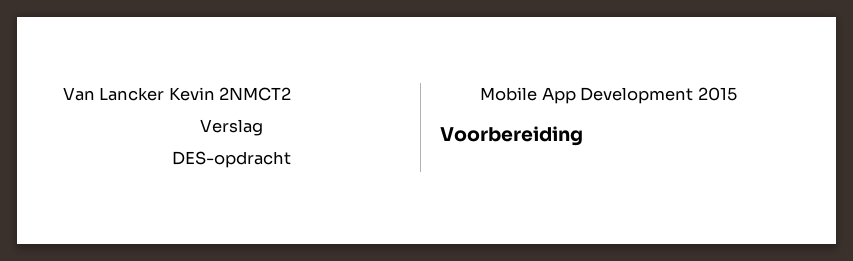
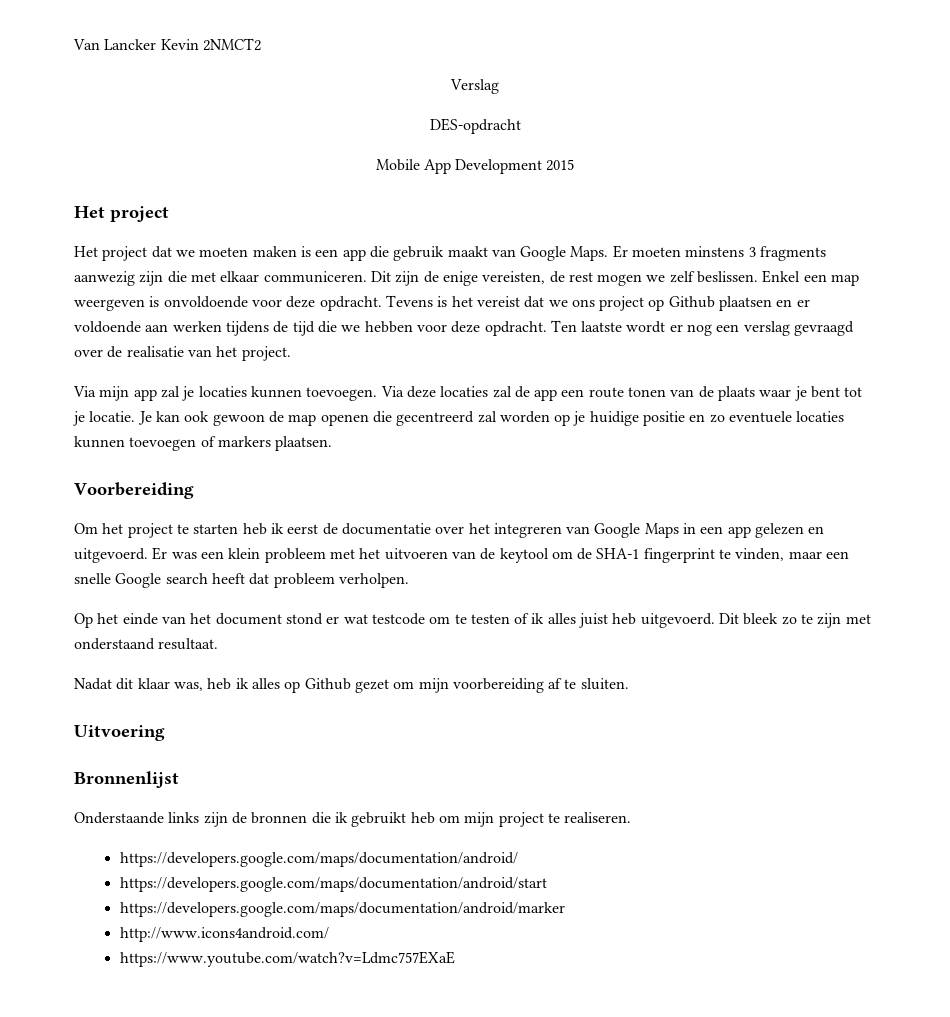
[440,126,583,146] Voorbereiding -> [74,206,169,222] [74,245,827,261] [74,270,860,286] [74,295,810,311] [74,320,855,336] [74,346,291,361] [73,386,863,401] [73,411,845,426] [74,436,333,451] [74,482,194,499] [74,523,825,538] [74,547,850,563] [74,573,409,588] [74,613,871,628] [74,638,219,650] [74,678,629,693] [74,725,165,741] [74,771,179,788] [74,812,632,827] [119,852,518,867] [119,877,547,892] [119,902,565,917] [119,927,329,942] [119,951,455,967] Het project // Het project dat we moeten maken is een app die gebruik maakt van Google Maps. Er moeten minstens 3 fragments aanwezig zijn die met elkaar communiceren. Dit zijn de enige vereisten, de rest mogen we zelf beslissen. Enkel een map weergeven is onvoldoende voor deze opdracht. Tevens is het vereist dat we ons project op Github plaatsen en er voldoende aan werken tijdens de tijd die we hebben voor deze opdracht. Ten laatste wordt er nog een verslag gevraagd over de realisatie van het project. // Via mijn app zal je locaties kunnen toevoegen. Via deze locaties zal de app een route tonen van de plaats waar je bent tot je locatie. Je kan ook gewoon de map openen die gecentreerd zal worden op je huidige positie en zo eventuele locaties kunnen toevoegen of markers plaatsen. // Voorbereiding // Om het project te starten heb ik eerst de documentatie over het integreren van Google Maps in een app gelezen en uitgevoerd. Er was een klein probleem met het uitvoeren van de keytool om de SHA-1 fingerprint te vinden, maar een snelle Google search heeft dat probleem verholpen. // Op het einde van het document stond er wat testcode om te testen of ik alles juist heb uitgevoerd. Dit bleek zo te zijn met onderstaand resultaat. // Nadat dit klaar was, heb ik alles op Github gezet om mijn voorbereiding af te sluiten. // Uitvoering // Bronnenlijst // Onderstaande links zijn de bronnen die ik gebruikt heb om mijn project te realiseren. // https://developers.google.com/maps/documentation/android/ // https://developers.google.com/maps/documentation/android/start // https://developers.google.com/maps/documentation/android/marker // http://www.icons4android.com/ // https://www.youtube.com/watch?v=Ldmc757EXaE

